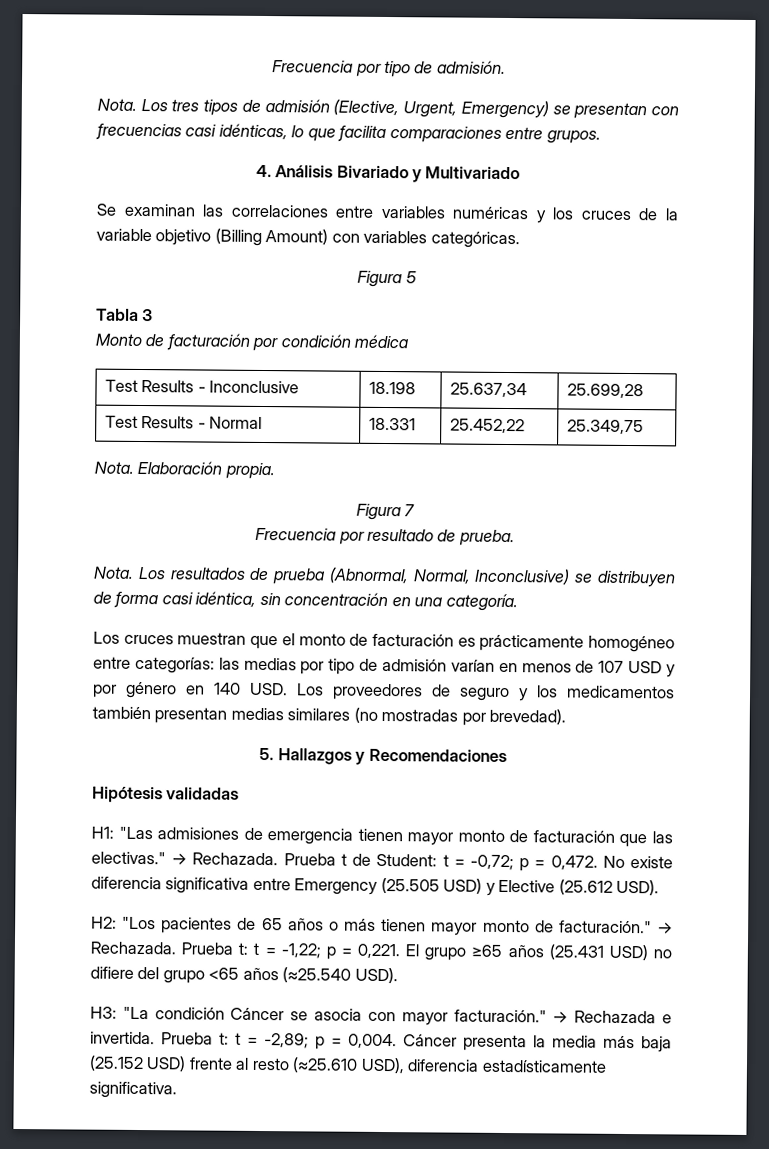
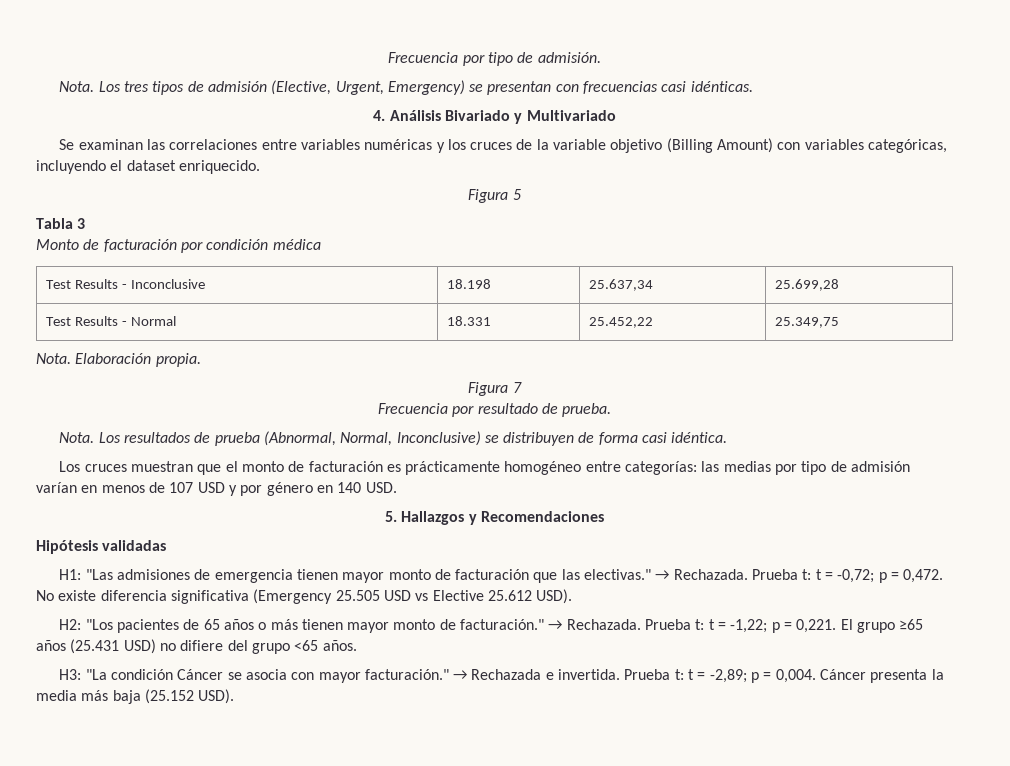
[218,123,601,144] idénticas, lo que facilita comparaciones entre grupos. -> [690,81,753,92] idénticas.
[430,231,520,249] categóricas. -> [868,139,948,153] [36,160,260,174] categóricas, incluyendo el dataset enriquecido.
[195,591,518,612] idéntica, sin concentración en una categoría. -> [671,432,728,443] idéntica.
[297,683,675,702] [92,706,567,726] Los proveedores de seguro y los medicamentos también presentan medias similares (no mostradas por brevedad). -> (397, 487) none
[340,853,438,867] t de Student: -> [802,569,812,580] t:
[252,877,613,896] entre Emergency (25.505 USD) y Elective (25.612 -> [253,589,532,604] (Emergency 25.505 USD vs Elective 25.612
[242,967,398,984] años (≈25.540 USD). -> [322,640,357,651] años.
[146,1056,607,1074] [89,1081,177,1099] USD) frente al resto (≈25.610 USD), diferencia estadísticamente significativa. -> [198,689,235,704] USD).

